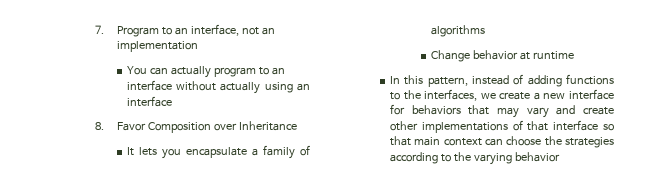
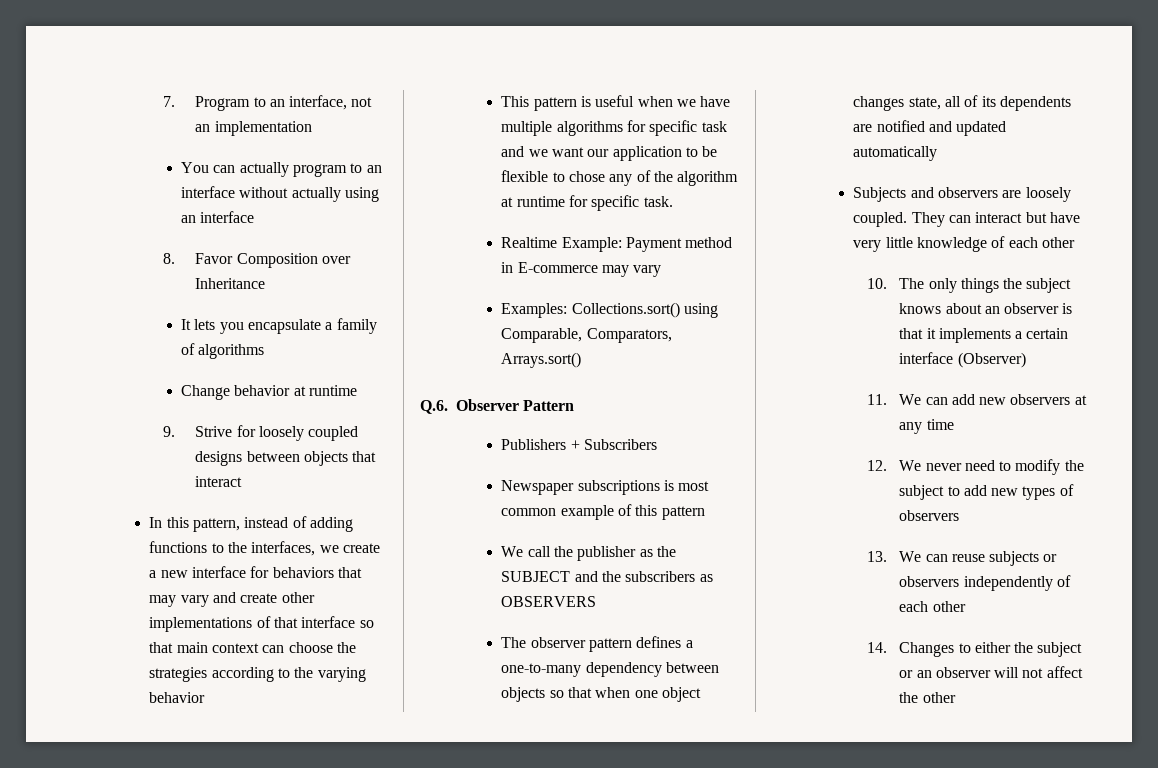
(574, 55) none -> [163,425,359,441] [195,451,377,466] [195,476,243,487] // 9. Strive for loosely coupled designs between objects that interact
(560, 157) none -> [501,95,731,111] [501,120,727,136] [501,146,718,161] [501,170,739,186] [501,195,673,211] [501,237,733,252] [501,262,662,277] [501,302,718,318] [501,328,672,343] [501,352,582,368] [420,399,575,414] [501,439,657,450] [501,480,710,495] [501,504,705,520] [501,546,676,561] [501,571,713,582] [501,596,597,607] [501,636,693,652] [501,662,719,677] [501,687,701,702] [853,95,1071,111] [853,120,1007,136] [853,146,938,161] [853,187,1071,202] [853,212,1080,227] [853,236,1075,252] [867,278,1072,293] [899,303,1073,314] [899,328,1069,343] [899,352,1026,368] [867,394,1087,405] [899,419,954,434] [867,459,1084,475] [899,484,1074,500] [899,510,960,521] [867,551,1058,566] [899,575,1071,591] [899,601,966,612] [867,642,1083,657] [899,666,1083,678] [899,692,956,703] // This pattern is useful when we have multiple algorithms for specific task and we want our application to be flexible to chose any of the algorithm at runtime for specific task. // Realtime Example: Payment method in E-commerce may vary // Examples: Collections.sort() using Comparable, Comparators, Arrays.sort() // Q.6. Observer Pattern // Publishers + Subscribers // Newspaper subscriptions is most common example of this pattern // We call the publisher as the SUBJECT and the subscribers as OBSERVERS // The observer pattern defines a one-to-many dependency between objects so that when one object changes state, all of its dependents are notified and updated automatically // Subjects and observers are loosely coupled. They can interact but have very little knowledge of each other // 10. The only things the subject knows about an observer is that it implements a certain interface (Observer) // 11. We can add new observers at any time // 12. We never need to modify the subject to add new types of observers // 13. We can reuse subjects or observers independently of each other // 14. Changes to either the subject or an observer will not affect the other

